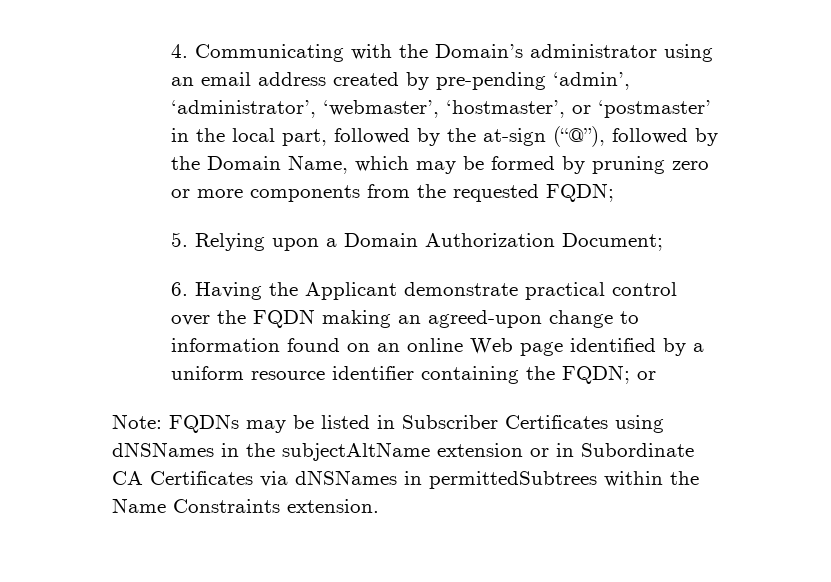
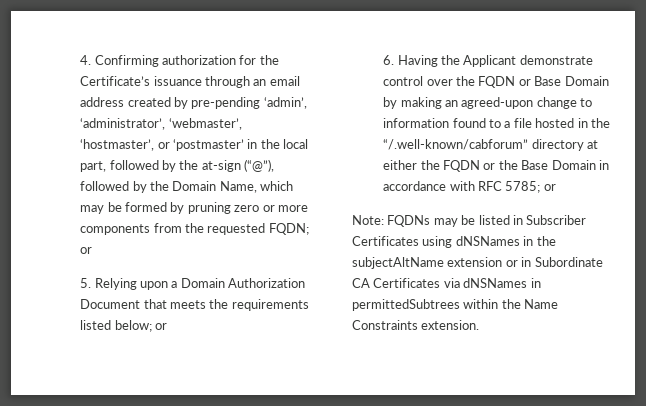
[194,44,713,62] Communicating with the Domain’s administrator using -> [94,55,279,67] [80,76,251,88] Confirming authorization for the Certificate’s issuance through
(614, 192) none -> [80,247,93,254] or
[561,233,663,251] Document; -> [80,299,309,311] [80,320,168,332] Document that meets the requirements listed below; or
[524,282,605,300] practical -> (593, 60) none
(315, 318) none -> [518,76,609,86] [383,97,398,109] or Base Domain by
[346,338,704,356] [170,365,630,384] on an online Web page identified by a uniform resource identifier containing the FQDN; -> [489,118,610,128] [383,139,599,151] [383,160,609,172] [383,181,541,193] to a file hosted in the “/.well-known/cabforum” directory at either the FQDN or the Base Domain in accordance with RFC 5785;

